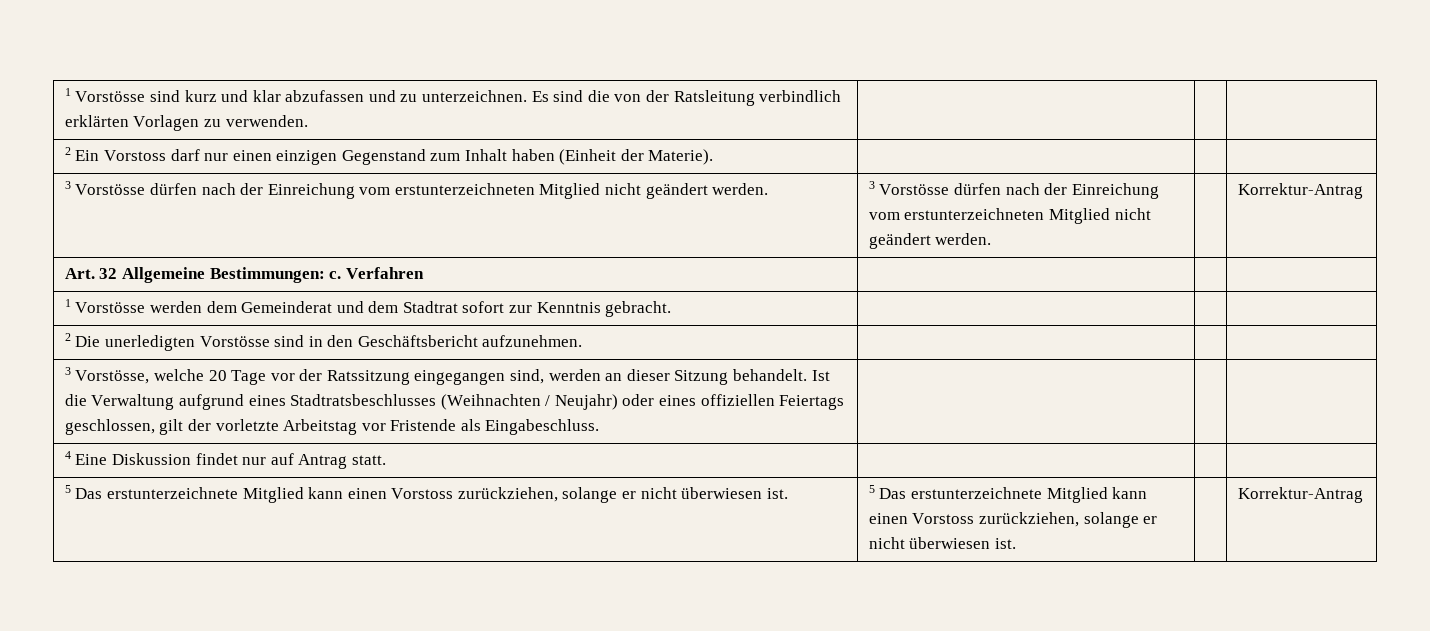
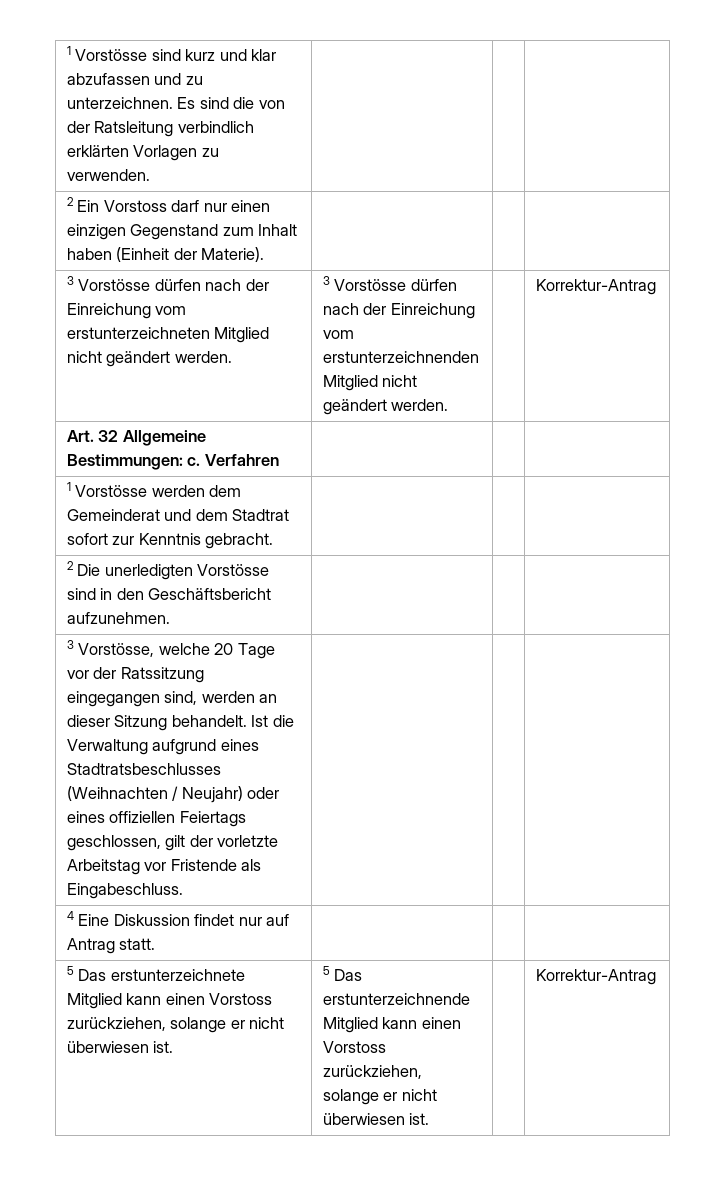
[904,208,1045,220] erstunterzeichneten -> [322,351,479,363] erstunterzeichnenden
[910,487,1042,499] erstunterzeichnete -> [322,993,470,1005] erstunterzeichnende

